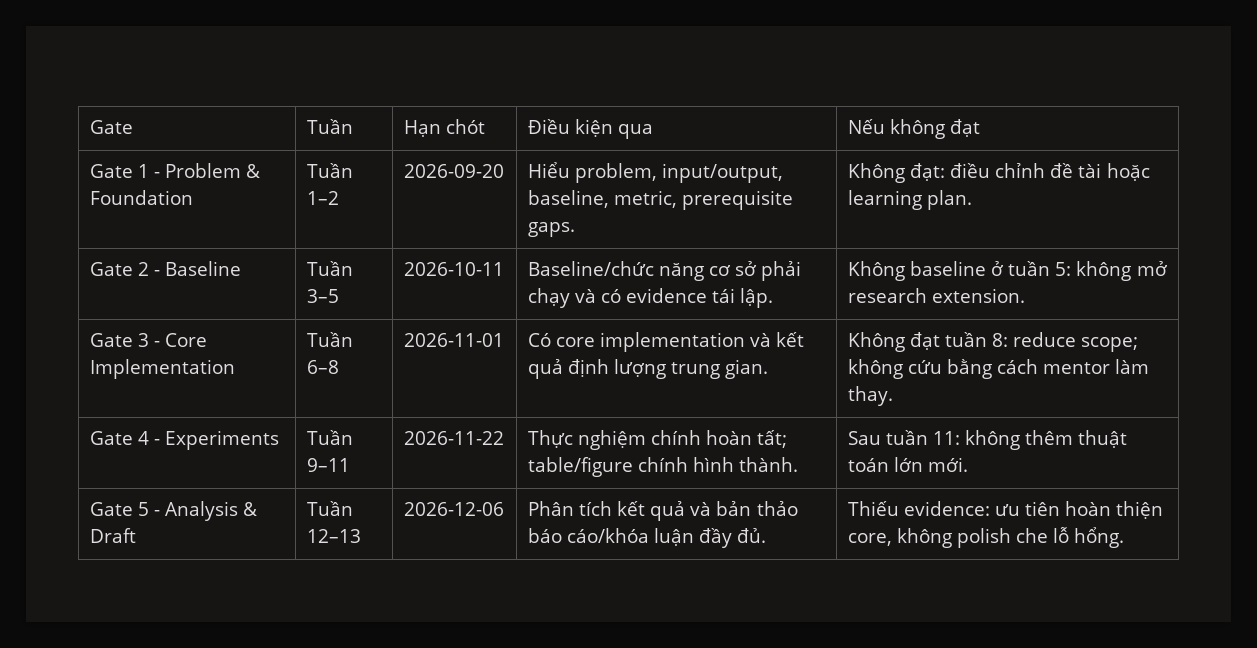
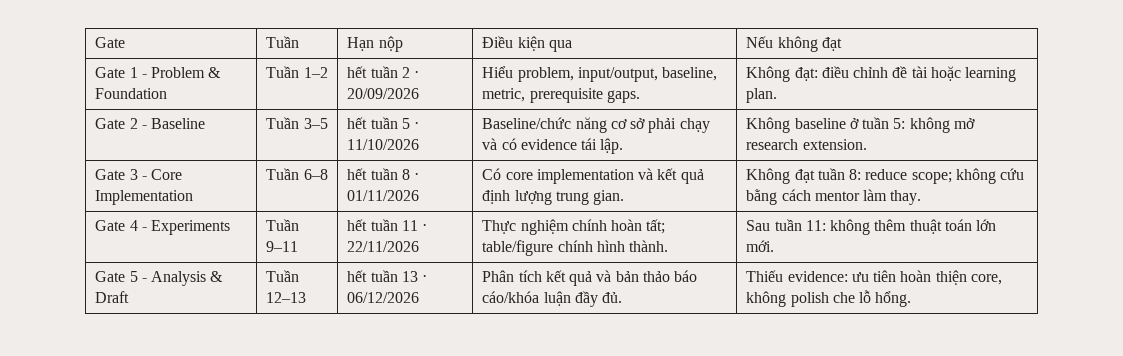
[445,119,485,134] chót -> [378,36,403,52] nộp
[403,164,504,178] 2026-09-20 -> [347,66,420,78] [347,88,420,99] hết tuần 2 · 20/09/2026
[403,262,504,276] 2026-10-11 -> [347,117,420,129] [347,139,420,150] hết tuần 5 · 11/10/2026
[403,333,504,347] 2026-11-01 -> [347,168,420,180] [347,190,420,201] hết tuần 8 · 01/11/2026
[403,431,504,445] 2026-11-22 -> [347,219,428,231] [347,241,420,252] hết tuần 11 · 22/11/2026
[403,502,504,516] 2026-12-06 -> [347,270,428,282] [347,292,420,303] hết tuần 13 · 06/12/2026

